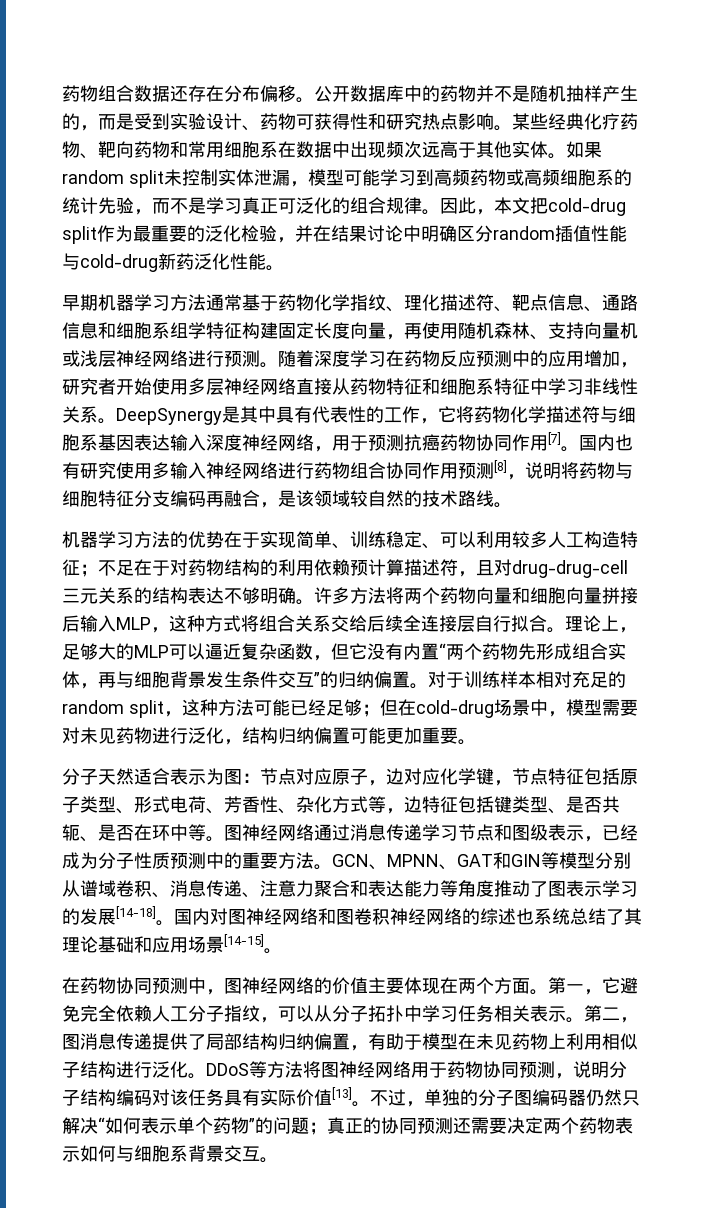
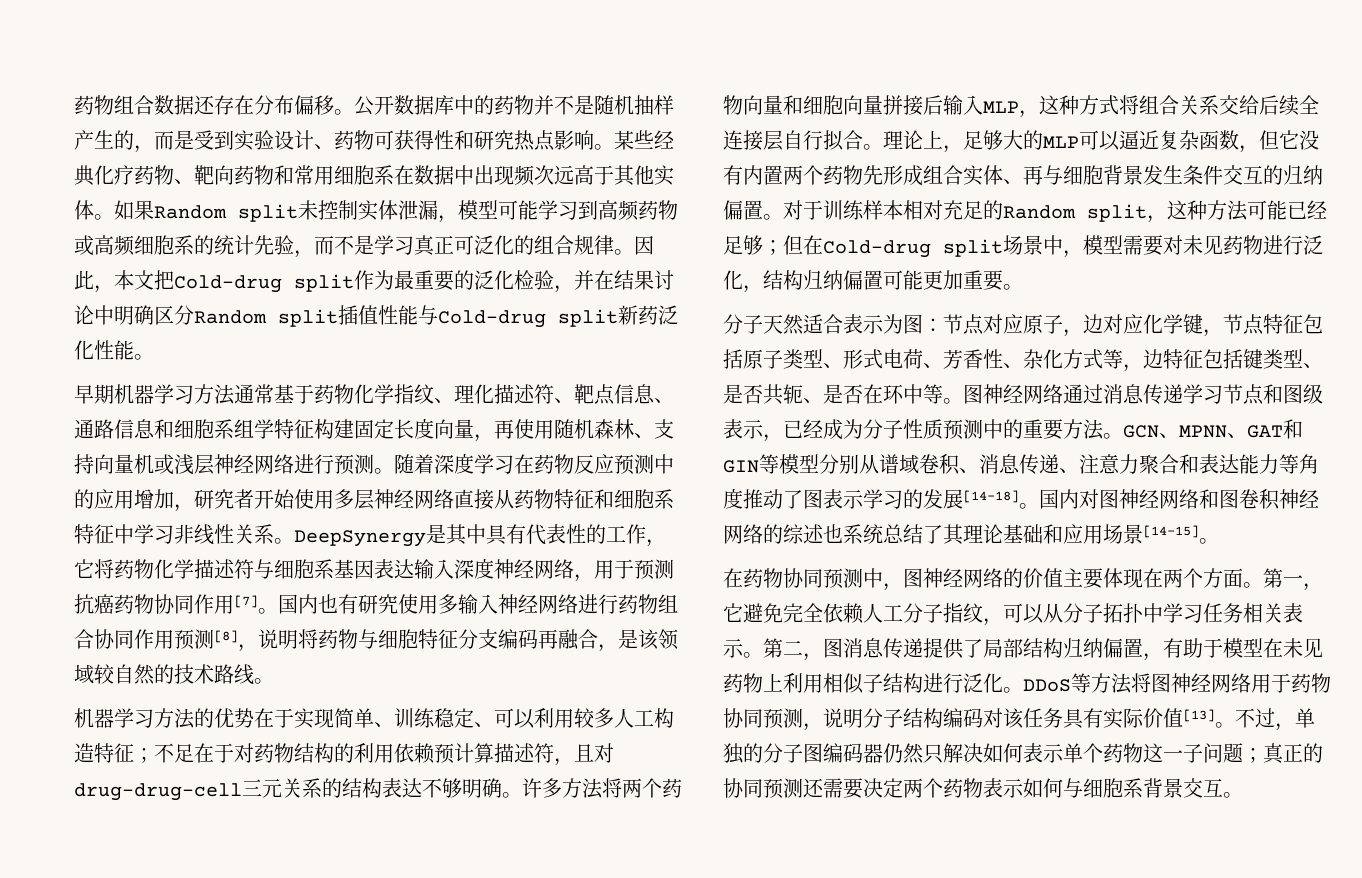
[62,170,124,184] random -> [154,205,227,219] Random
[548,198,626,216] cold-drug -> [174,275,282,293] Cold-drug
[493,226,555,240] random -> [194,309,338,327] Random split
[80,254,158,272] cold-drug -> [438,309,618,328] Cold-drug split
[439,643,446,658] “ -> (783, 175) none
[80,683,98,689] ， -> [1003,179,1023,184] 、
[314,672,320,686] ” -> (1263, 175) none
[62,700,124,714] random -> [1003,205,1076,219] Random
[416,700,494,718] cold-drug -> [823,239,1003,258] Cold-drug split
[98,1117,105,1132] “ -> (983, 753) none
[249,1117,273,1134] ”的 -> [1143,743,1203,763] 这一子

